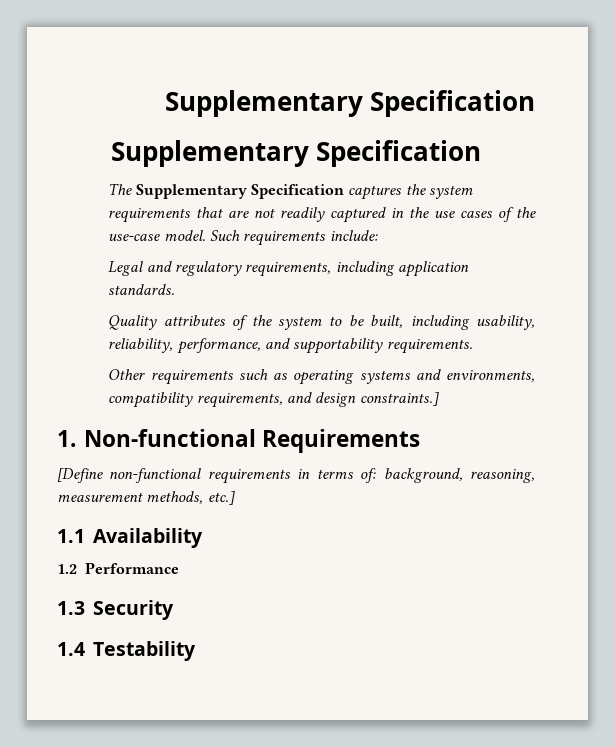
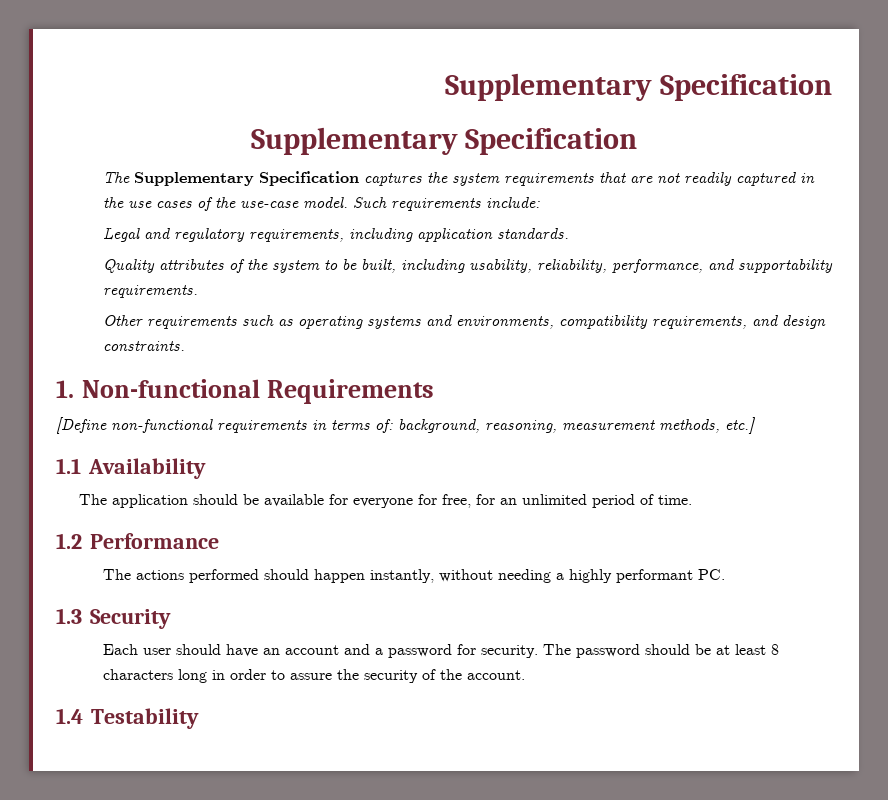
[359,392,439,406] constraints.] -> [102,341,185,351] constraints.
[57,562,179,574] [57,600,174,620] 1.2 Performance // 1.3 Security -> [79,494,693,508] [56,533,219,549] [102,569,725,583] [56,608,171,629] [102,644,779,658] [102,669,525,683] The application should be available for everyone for free, for an unlimited period of time. // 1.2 Performance // The actions performed should happen instantly, without needing a highly performant PC. // 1.3 Security // Each user should have an account and a password for security. The password should be at least 8 characters long in order to assure the security of the account.

